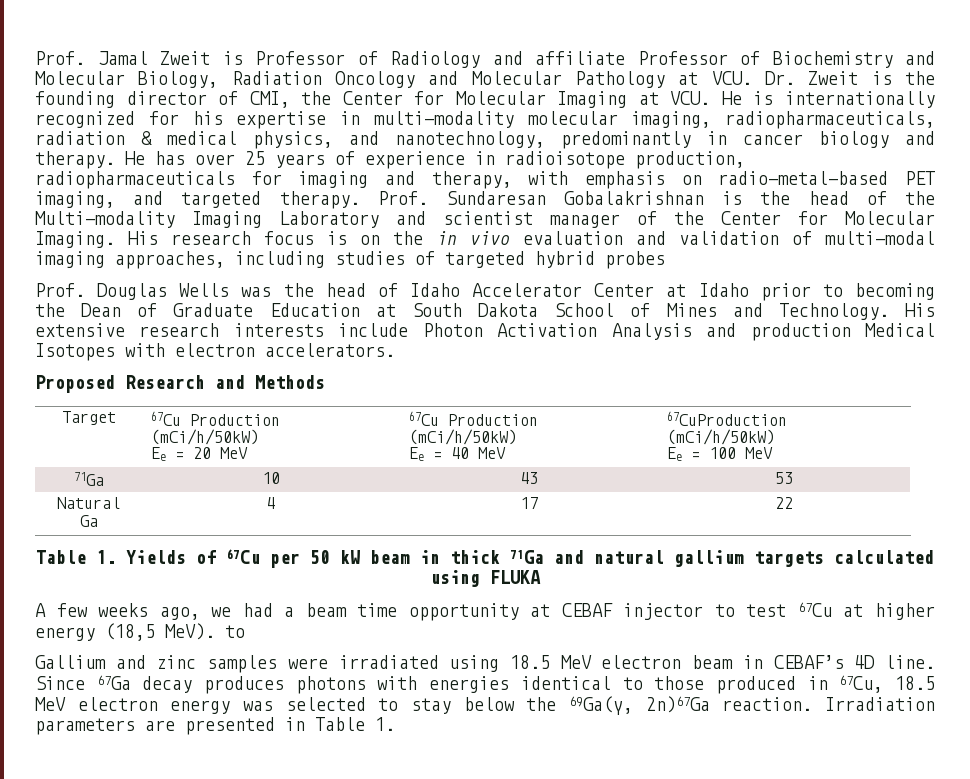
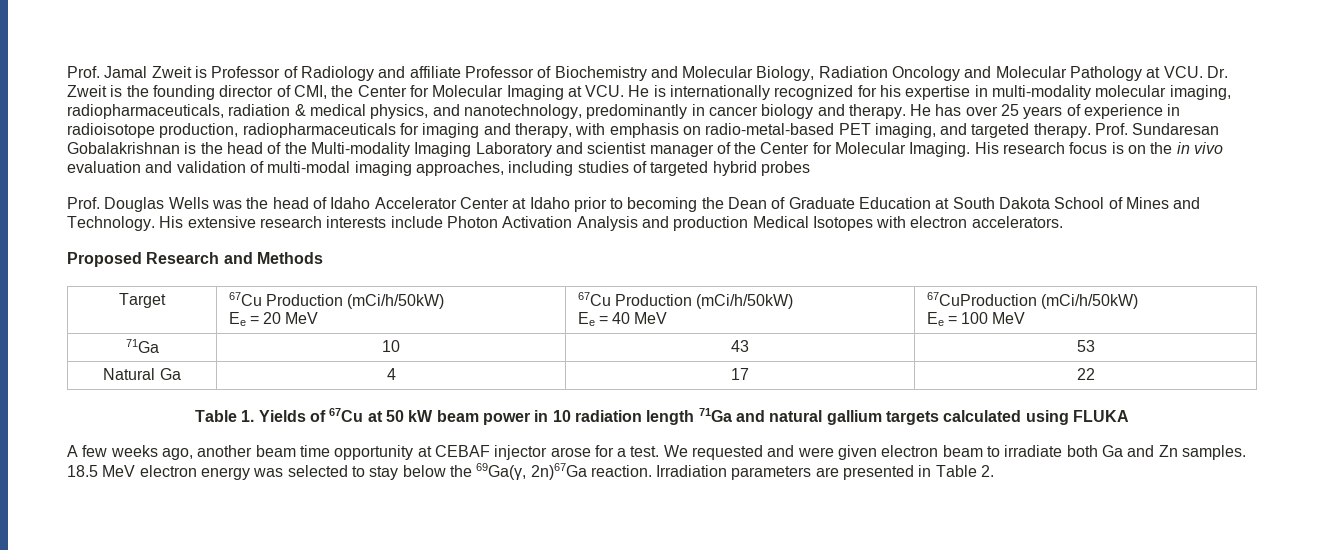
[270,553,300,568] per -> [367,411,383,422] at
[420,550,500,564] in thick -> [483,410,695,425] power in 10 radiation length
[211,603,295,617] we had a -> [197,445,253,457] another
[714,602,935,620] [35,623,245,641] [35,655,935,673] [35,675,884,694] to test 67Cu at higher energy (18,5 MeV). to // Gallium and zinc samples were irradiated using 18.5 MeV electron beam in CEBAF’s 4D line. Since 67Ga decay produces photons with energies identical to those produced in 67Cu, -> [550,445,1246,460] arose for a test. We requested and were given electron beam to irradiate both Ga and Zn samples.
[375,717,395,731] 1. -> [981,465,995,477] 2.

